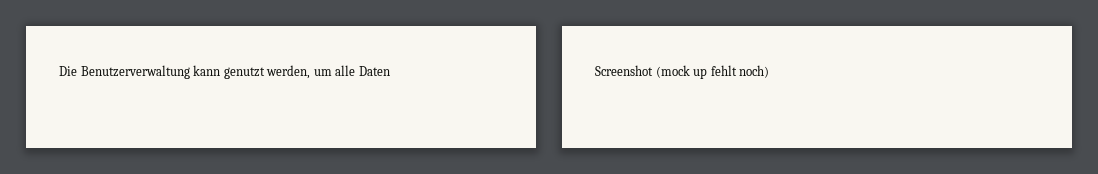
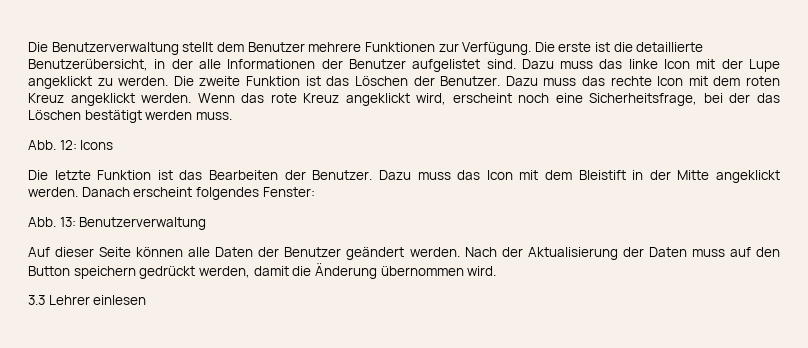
[193,65,390,79] [595,65,770,79] kann genutzt werden, um alle Daten // Screenshot (mock up fehlt noch) -> [182,42,704,55] [28,59,780,72] [28,76,780,89] [28,93,780,106] [28,110,232,123] [28,140,114,150] [28,170,780,183] [28,187,315,200] [28,217,207,230] [28,247,780,260] [28,263,497,279] [28,295,147,305] stellt dem Benutzer mehrere Funktionen zur Verfügung. Die erste ist die detaillierte Benutzerübersicht, in der alle Informationen der Benutzer aufgelistet sind. Dazu muss das linke Icon mit der Lupe angeklickt zu werden. Die zweite Funktion ist das Löschen der Benutzer. Dazu muss das rechte Icon mit dem roten Kreuz angeklickt werden. Wenn das rote Kreuz angeklickt wird, erscheint noch eine Sicherheitsfrage, bei der das Löschen bestätigt werden muss. // Abb. 12: Icons // Die letzte Funktion ist das Bearbeiten der Benutzer. Dazu muss das Icon mit dem Bleistift in der Mitte angeklickt werden. Danach erscheint folgendes Fenster: // Abb. 13: Benutzerverwaltung // Auf dieser Seite können alle Daten der Benutzer geändert werden. Nach der Aktualisierung der Daten muss auf den Button speichern gedrückt werden, damit die Änderung übernommen wird. // 3.3 Lehrer einlesen

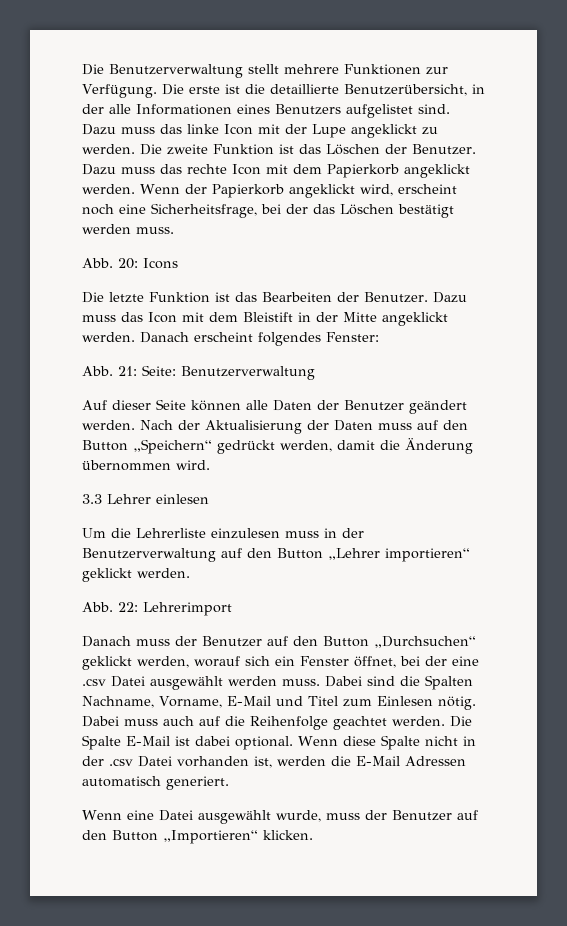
[216,42,305,52] dem Benutzer -> (279, 69) none
[321,59,406,69] der Benutzer -> [237,104,341,115] eines Benutzers
[745,76,780,86] [28,93,64,103] roten Kreuz -> [327,164,399,178] Papierkorb
[241,93,340,103] das rote Kreuz -> [184,184,284,198] der Papierkorb
[59,140,77,150] 12: -> [118,258,138,269] 20:
[59,217,76,227] 13: -> [118,365,176,376] 21: Seite:
[73,266,136,279] speichern -> [133,439,212,454] „Speichern“
(147, 300) none -> [82,528,364,539] [82,548,470,562] [82,568,190,582] [82,602,232,616] [82,636,476,648] [82,656,479,670] [82,675,473,690] [82,696,476,710] [82,716,472,730] [82,735,476,750] [82,756,466,768] [82,776,229,790] [82,810,478,824] [82,830,313,844] // Um die Lehrerliste einzulesen muss in der Benutzerverwaltung auf den Button „Lehrer importieren“ geklickt werden. // Abb. 22: Lehrerimport // Danach muss der Benutzer auf den Button „Durchsuchen“ geklickt werden, worauf sich ein Fenster öffnet, bei der eine .csv Datei ausgewählt werden muss. Dabei sind die Spalten Nachname, Vorname, E-Mail und Titel zum Einlesen nötig. Dabei muss auch auf die Reihenfolge geachtet werden. Die Spalte E-Mail ist dabei optional. Wenn diese Spalte nicht in der .csv Datei vorhanden ist, werden die E-Mail Adressen automatisch generiert. // Wenn eine Datei ausgewählt wurde, muss der Benutzer auf den Button „Importieren“ klicken.

